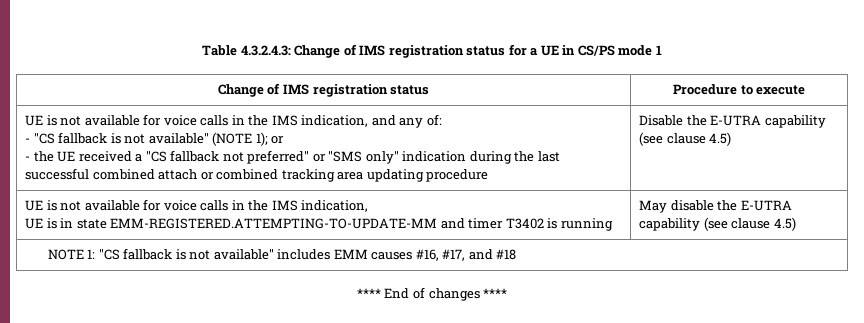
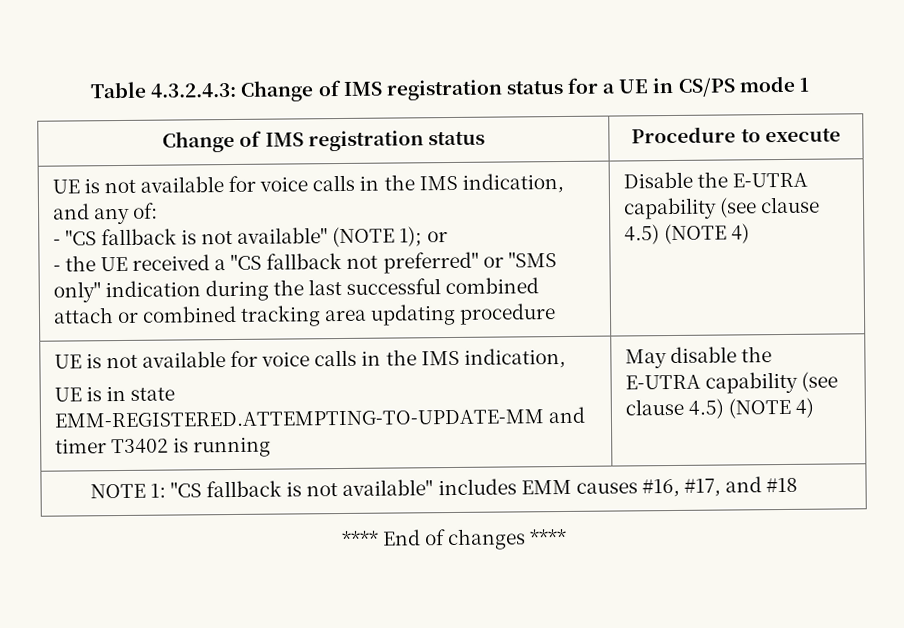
(732, 139) none -> [663,223,750,245] (NOTE 4)
(796, 224) none -> [727,397,814,419] (NOTE 4)

